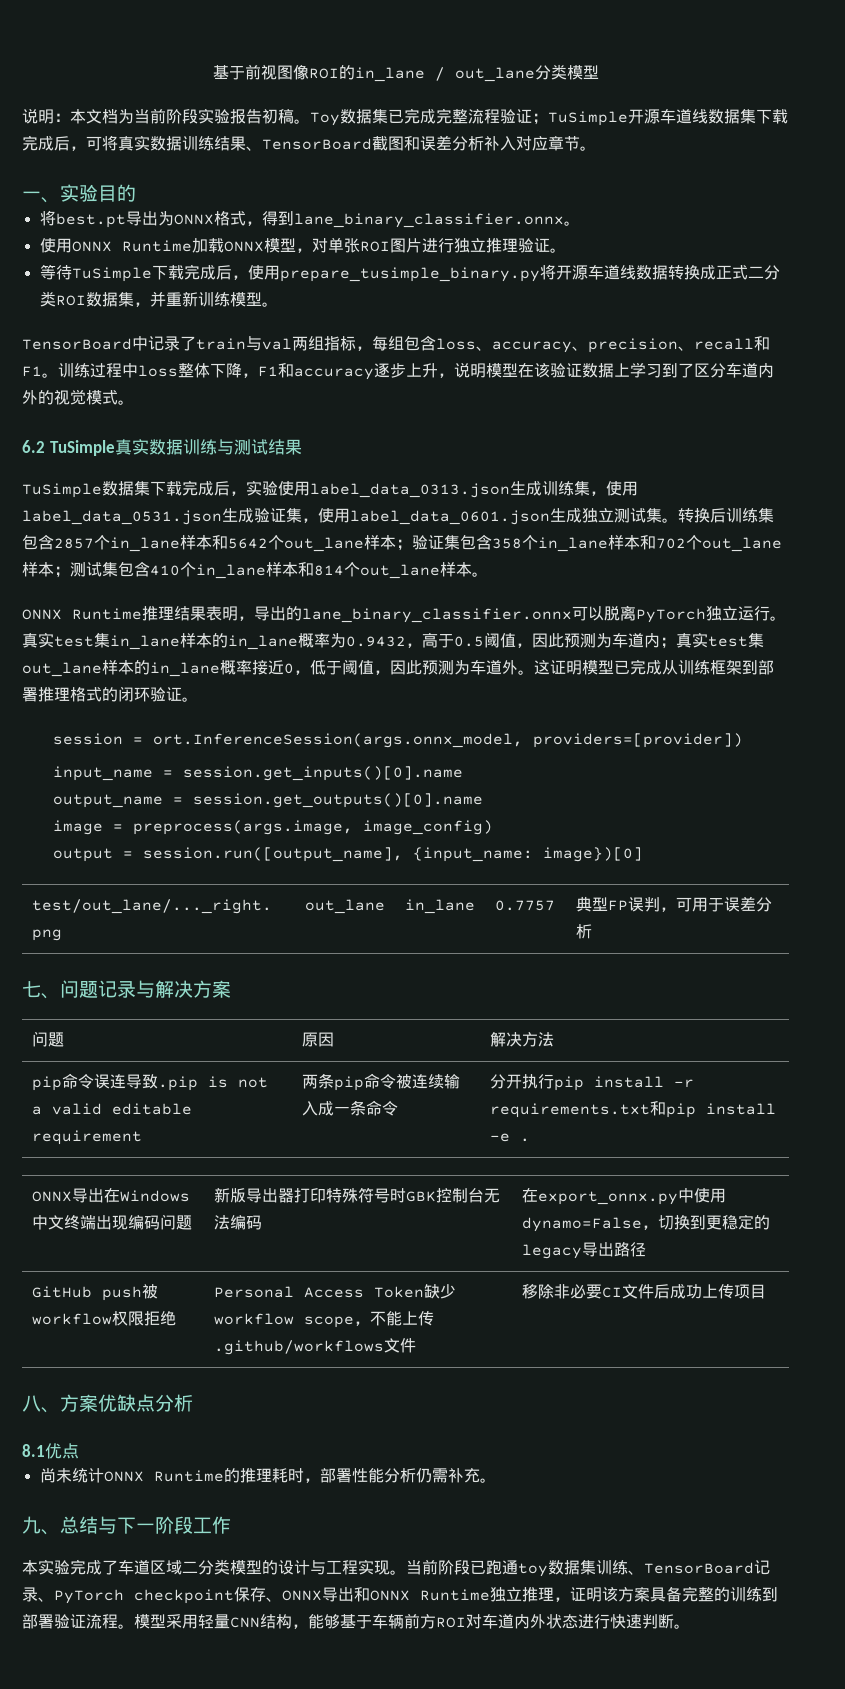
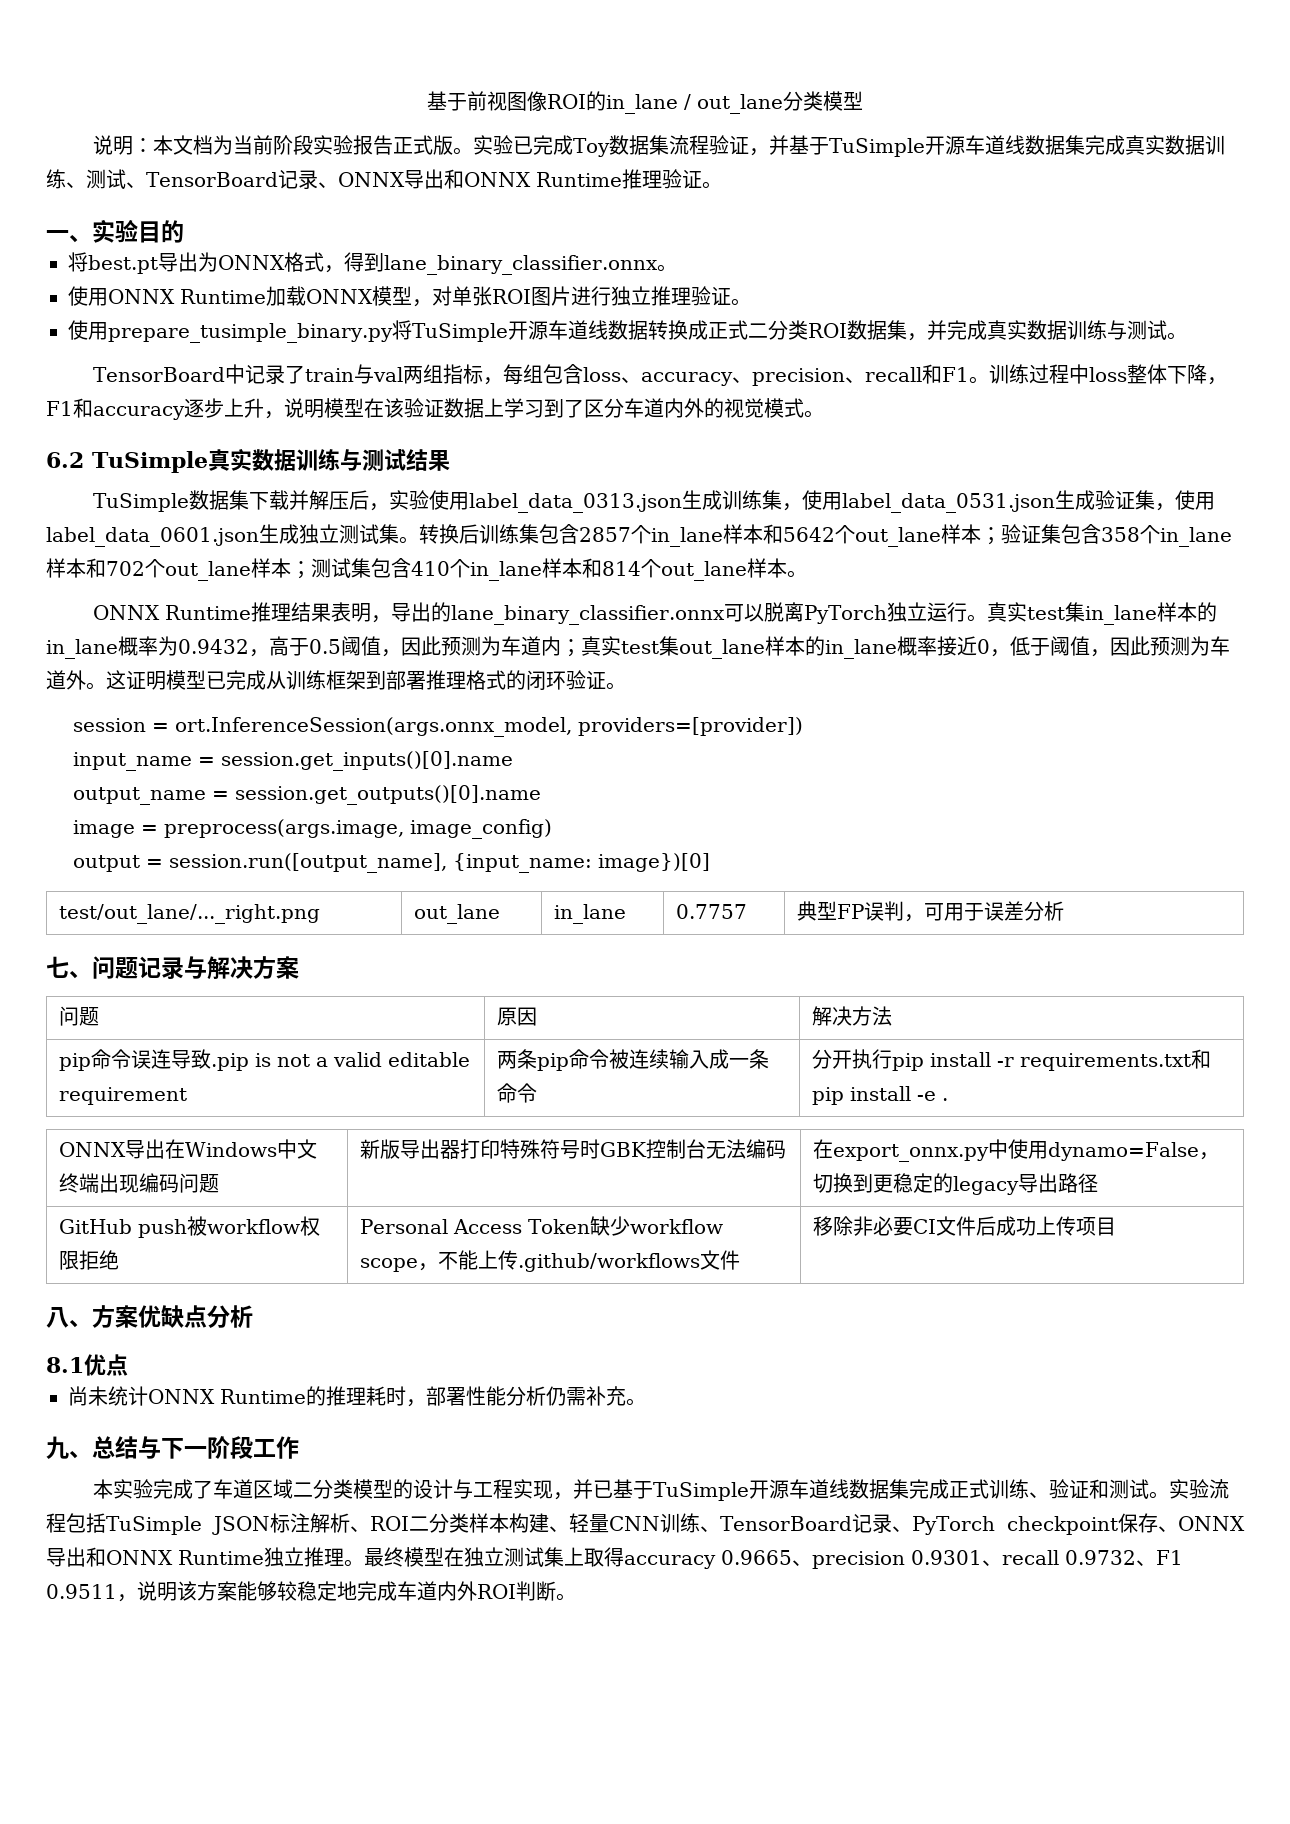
[262,108,788,126] [22,135,580,151] 初稿。Toy数据集已完成完整流程验证；TuSimple开源车道线数据集下载完成后，可将真实数据训练结果、TensorBoard截图和误差分析补入对应章节 -> [392,135,1225,157] [46,169,702,189] 正式版。实验已完成Toy数据集流程验证，并基于TuSimple开源车道线数据集完成真实数据训练、测试、TensorBoard记录、ONNX导出和ONNX Runtime推理验证
[39,264,248,282] 等待TuSimple下载完成后， -> (751, 302) none
(556, 272) none -> [411,323,508,342] TuSimple
[165,291,262,307] 重新训练模型 -> [946,320,1167,340] 完成真实数据训练与测试
[182,480,214,496] 完成 -> [288,490,349,510] 并解压
[390,1559,596,1577] 。当前阶段已跑通toy数据集 -> [552,1479,1229,1501] [46,1513,661,1535] ，并已基于TuSimple开源车道线数据集完成正式训练、验证和测试。实验流程包括TuSimple JSON标注解析、ROI二分类样本构建、轻量CNN
[554,1586,778,1602] [22,1613,642,1629] ，证明该方案具备完整的训练到部署验证流程。模型采用轻量CNN结构，能够基于车辆前方ROI对车道内外状态进行快速 -> [344,1547,1183,1569] [46,1581,516,1602] 。最终模型在独立测试集上取得accuracy 0.9665、precision 0.9301、recall 0.9732、F1 0.9511，说明该方案能够较稳定地完成车道内外ROI

